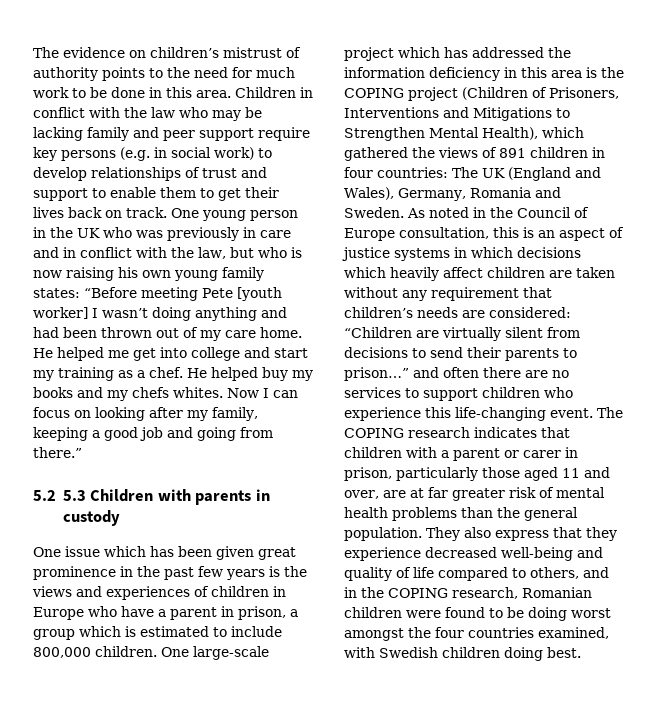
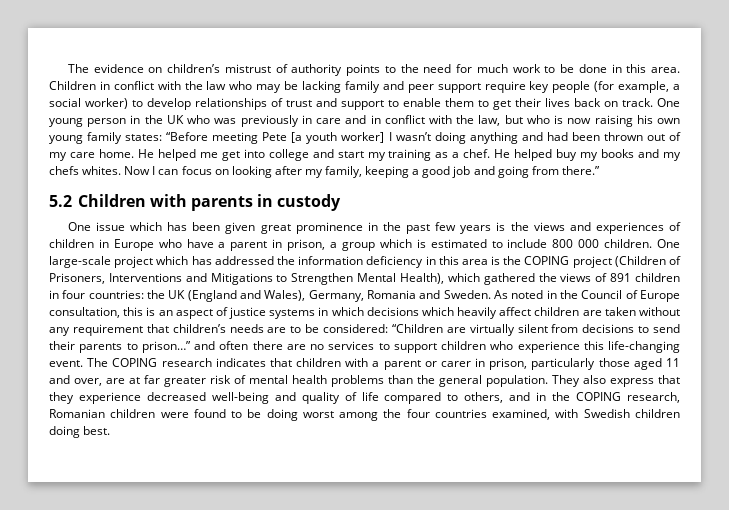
[61,147,254,161] persons (e.g. in social work) -> [552,81,681,93] [49,98,128,109] people (for example, a social worker)
[237,287,282,301] [youth -> [291,132,338,144] [a youth
[62,490,86,501] 5.3 -> (72, 201) none
[33,647,91,658] 800,000 -> [552,239,600,248] 800 000
[452,167,478,178] The -> [147,290,165,299] the
(485, 314) none -> [290,324,320,333] to be
[344,628,404,641] amongst -> [339,412,379,421] among

